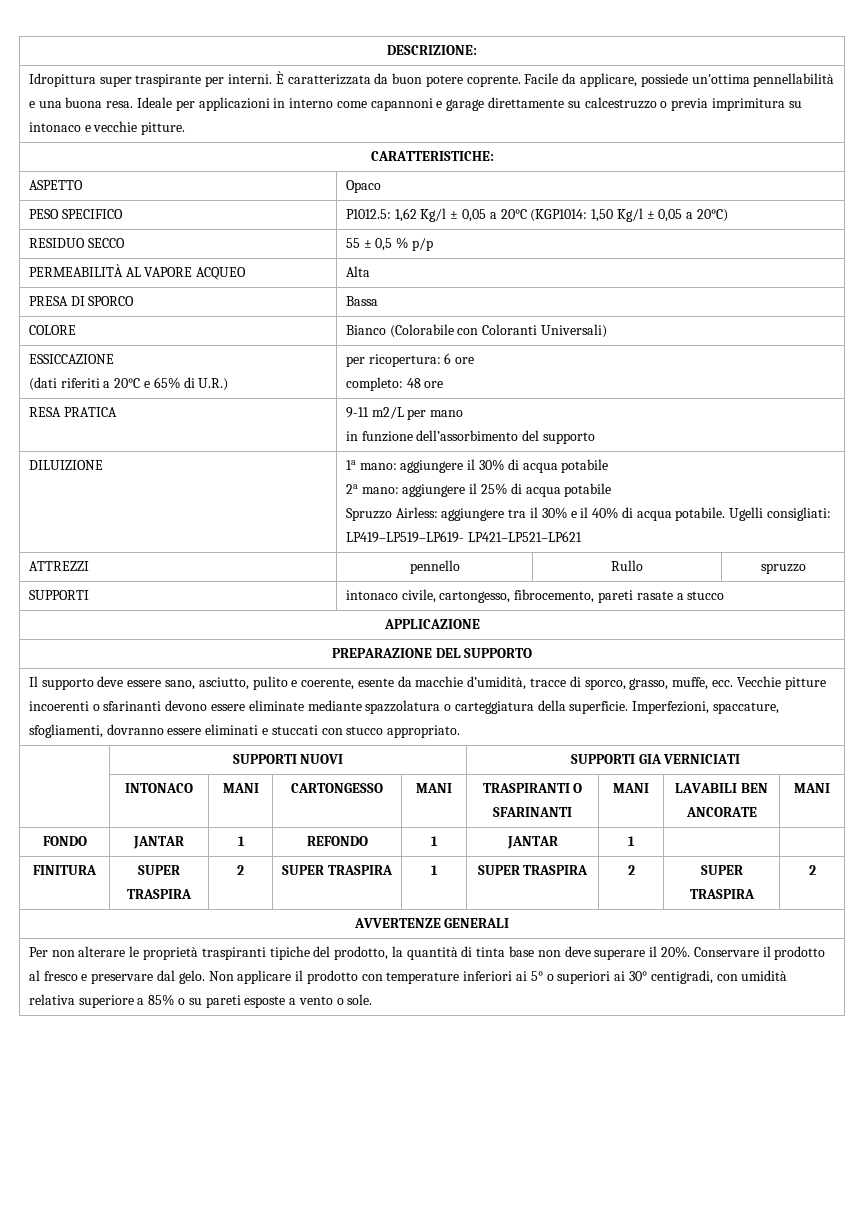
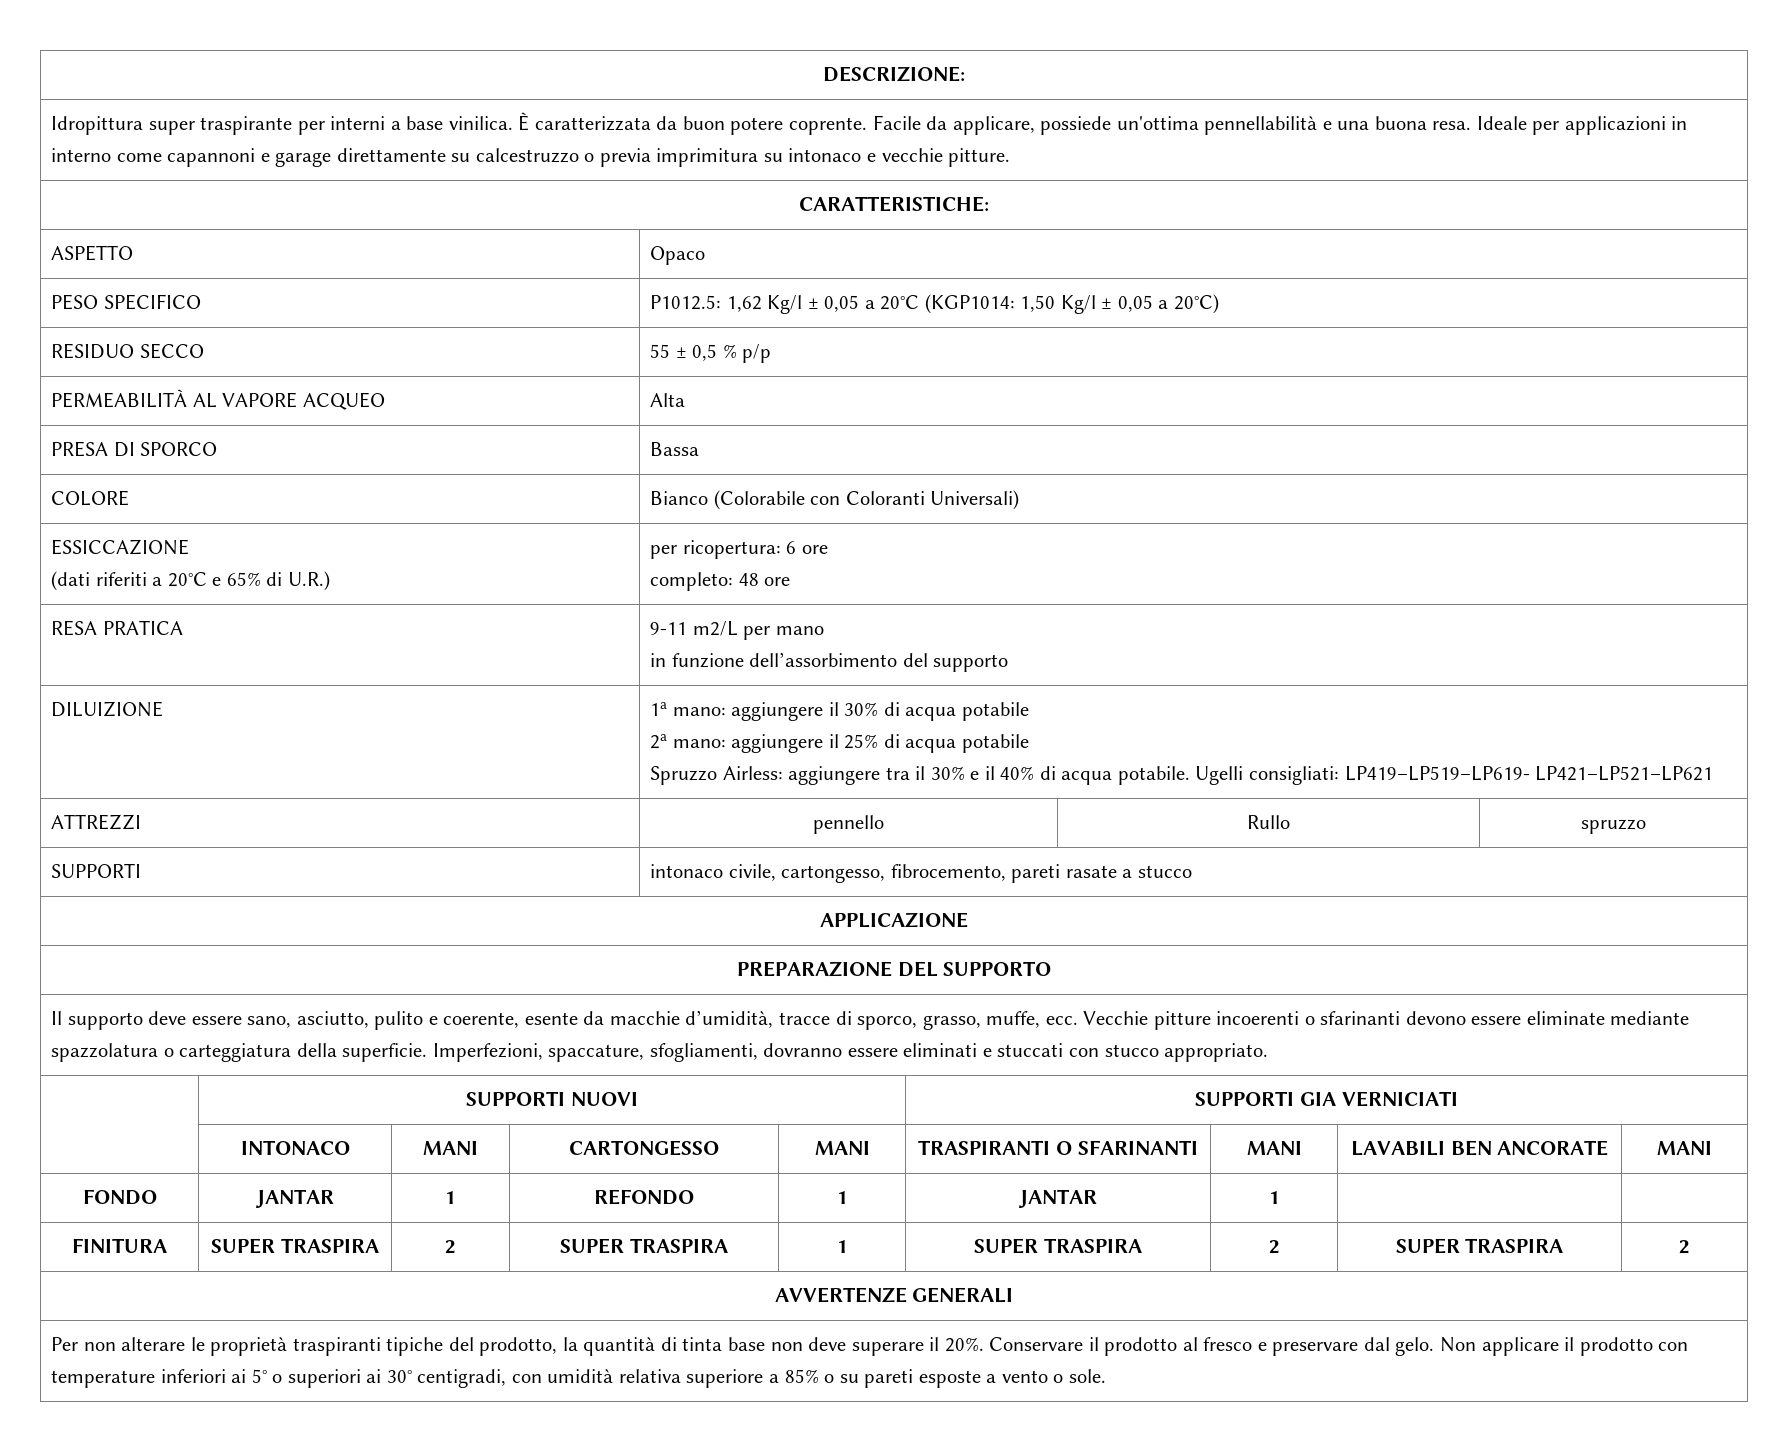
[228,74,273,84] interni. -> [330,116,513,130] interni a base vinilica.

